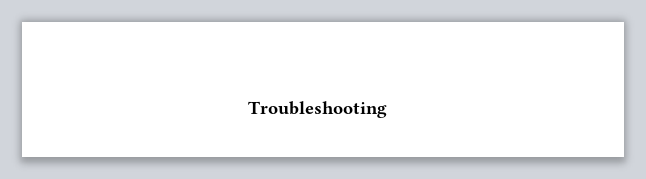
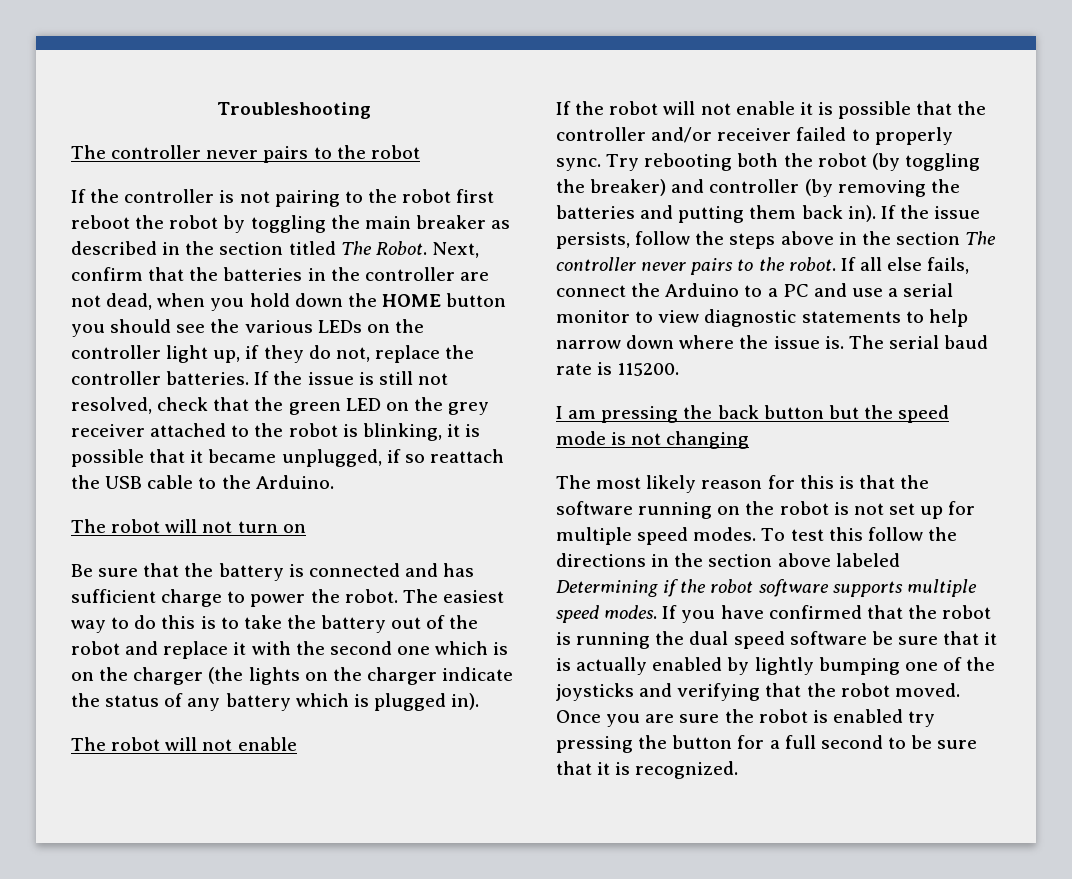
(387, 109) none -> [71,145,420,163] [71,189,495,207] [71,215,511,233] [71,241,479,258] [71,267,489,281] [71,293,507,311] [71,319,424,337] [71,345,475,363] [71,371,448,385] [71,397,490,415] [71,423,481,441] [71,449,504,467] [71,475,334,489] [71,519,306,533] [71,563,475,581] [71,589,504,607] [71,615,479,633] [71,641,509,659] [71,667,514,685] [71,693,480,711] [71,737,297,751] [556,101,987,119] [556,127,953,145] [556,153,980,171] [556,179,960,197] [556,205,981,223] [556,231,997,249] [556,257,970,275] [556,283,954,297] [556,309,968,327] [556,335,989,349] [556,362,680,376] [556,405,950,423] [556,431,750,449] [556,475,930,493] [556,501,976,519] [556,527,957,545] [556,553,900,567] [556,579,977,597] [556,605,992,623] [556,631,998,649] [556,657,996,675] [556,683,960,701] [556,709,936,727] [556,735,978,753] [556,761,739,779] // The controller never pairs to the robot // If the controller is not pairing to the robot first reboot the robot by toggling the main breaker as described in the section titled The Robot. Next, confirm that the batteries in the controller are not dead, when you hold down the HOME button you should see the various LEDs on the controller light up, if they do not, replace the controller batteries. If the issue is still not resolved, check that the green LED on the grey receiver attached to the robot is blinking, it is possible that it became unplugged, if so reattach the USB cable to the Arduino. // The robot will not turn on // Be sure that the battery is connected and has sufficient charge to power the robot. The easiest way to do this is to take the battery out of the robot and replace it with the second one which is on the charger (the lights on the charger indicate the status of any battery which is plugged in). // The robot will not enable // If the robot will not enable it is possible that the controller and/or receiver failed to properly sync. Try rebooting both the robot (by toggling the breaker) and controller (by removing the batteries and putting them back in). If the issue persists, follow the steps above in the section The controller never pairs to the robot. If all else fails, connect the Arduino to a PC and use a serial monitor to view diagnostic statements to help narrow down where the issue is. The serial baud rate is 115200. // I am pressing the back button but the speed mode is not changing // The most likely reason for this is that the software running on the robot is not set up for multiple speed modes. To test this follow the directions in the section above labeled Determining if the robot software supports multiple speed modes. If you have confirmed that the robot is running the dual speed software be sure that it is actually enabled by lightly bumping one of the joysticks and verifying that the robot moved. Once you are sure the robot is enabled try pressing the button for a full second to be sure that it is recognized.

